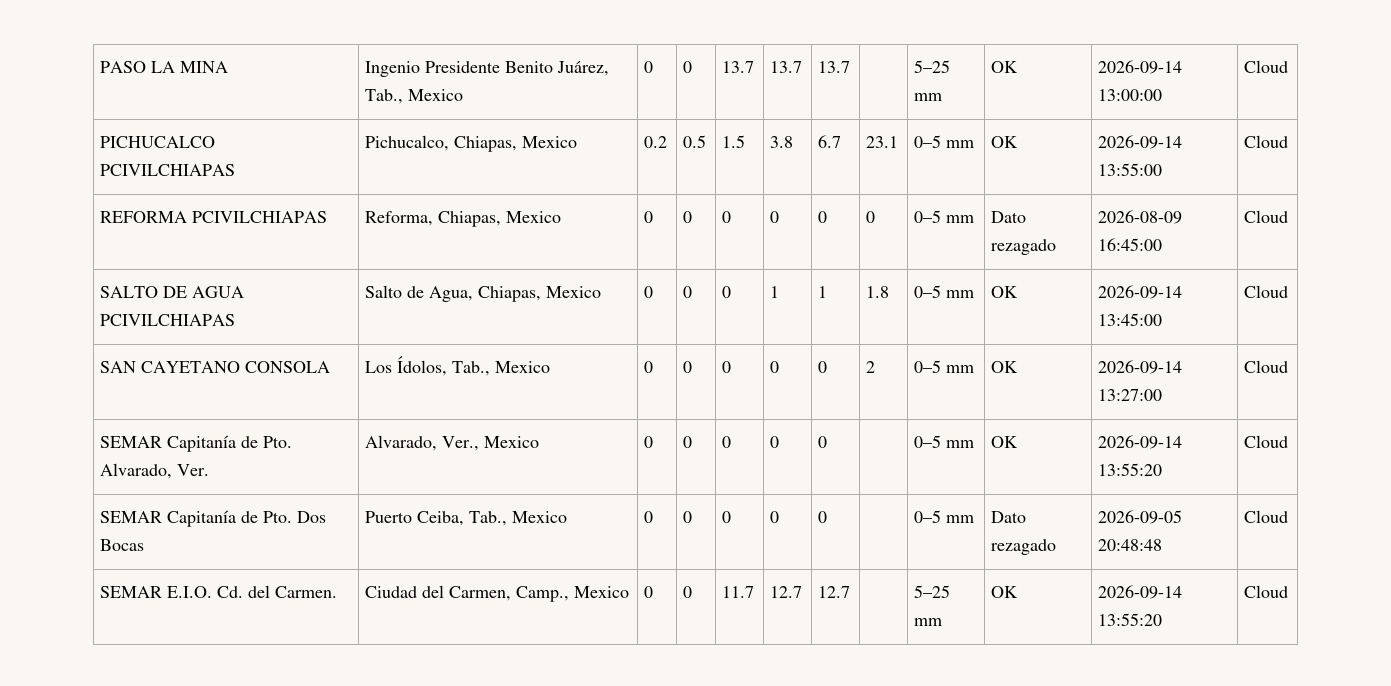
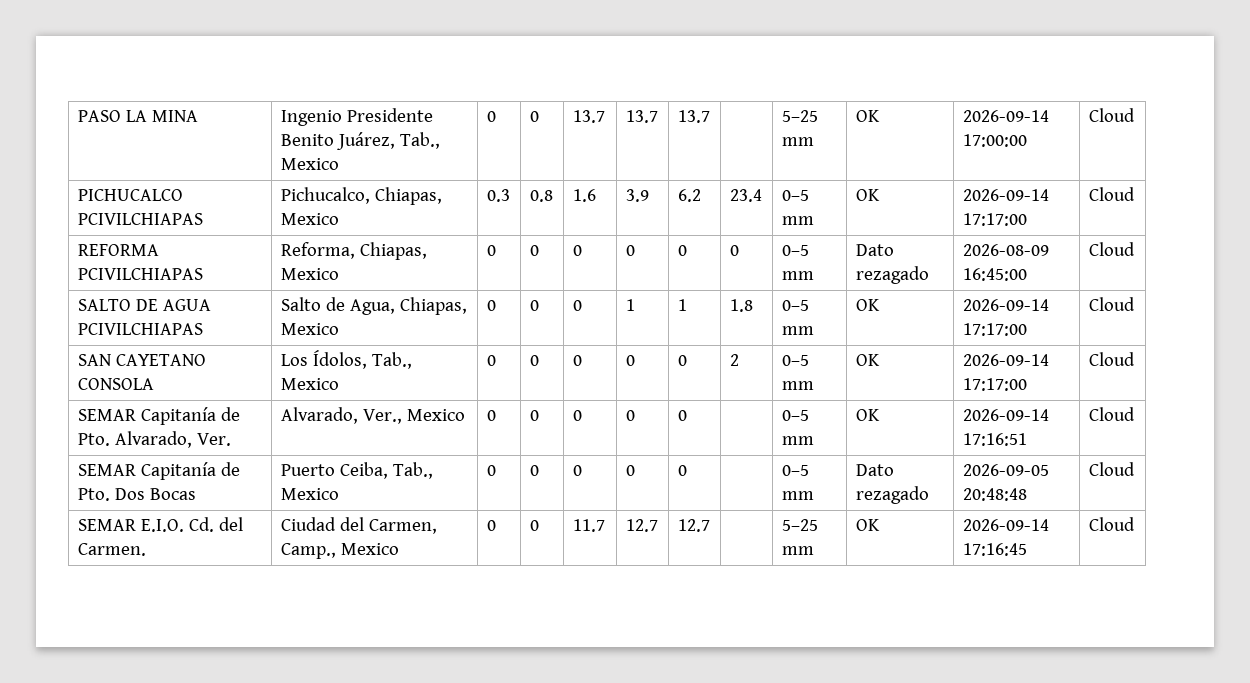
[1098,89,1163,101] 13:00:00 -> [962,134,1027,147] 17:00:00
[644,136,668,148] [683,135,707,148] [722,135,746,148] [770,136,794,148] [818,135,842,148] [866,136,899,148] [914,135,975,148] [991,136,1019,148] [1098,135,1183,149] [1098,163,1163,176] 0.2 | 0.5 | 1.5 | 3.8 | 6.7 | 23.1 | 0–5 mm | OK | 2026-09-14 13:55:00 -> [486,189,510,202] [529,190,553,202] [572,189,596,202] [625,189,649,202] [677,189,701,202] [729,189,762,202] [781,190,809,201] [781,216,814,225] [855,189,880,201] [962,189,1049,201] [962,213,1027,226] 0.3 | 0.8 | 1.6 | 3.9 | 6.2 | 23.4 | 0–5 mm | OK | 2026-09-14 17:17:00
[1098,313,1163,326] 13:45:00 -> [962,323,1027,336] 17:17:00
[1098,389,1163,401] 13:27:00 -> [962,378,1027,391] 17:17:00
[1098,463,1163,476] 13:55:20 -> [962,433,1027,446] 17:16:51
[1098,613,1163,626] 13:55:20 -> [962,543,1027,556] 17:16:45

